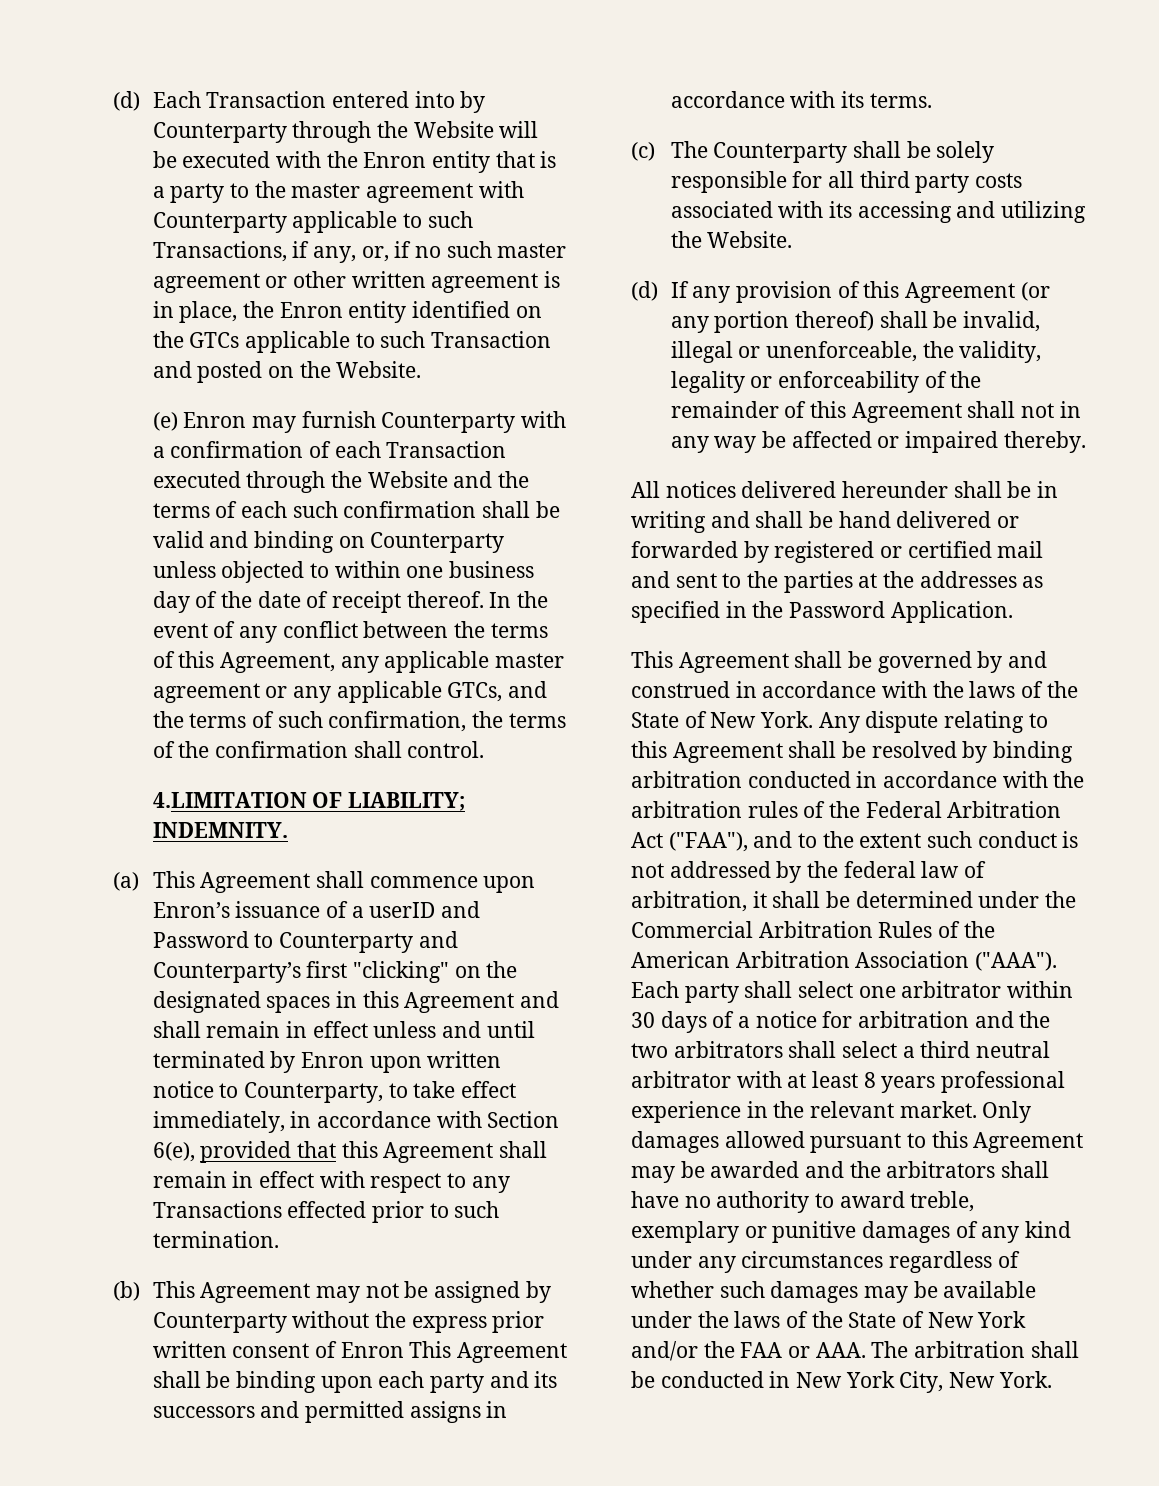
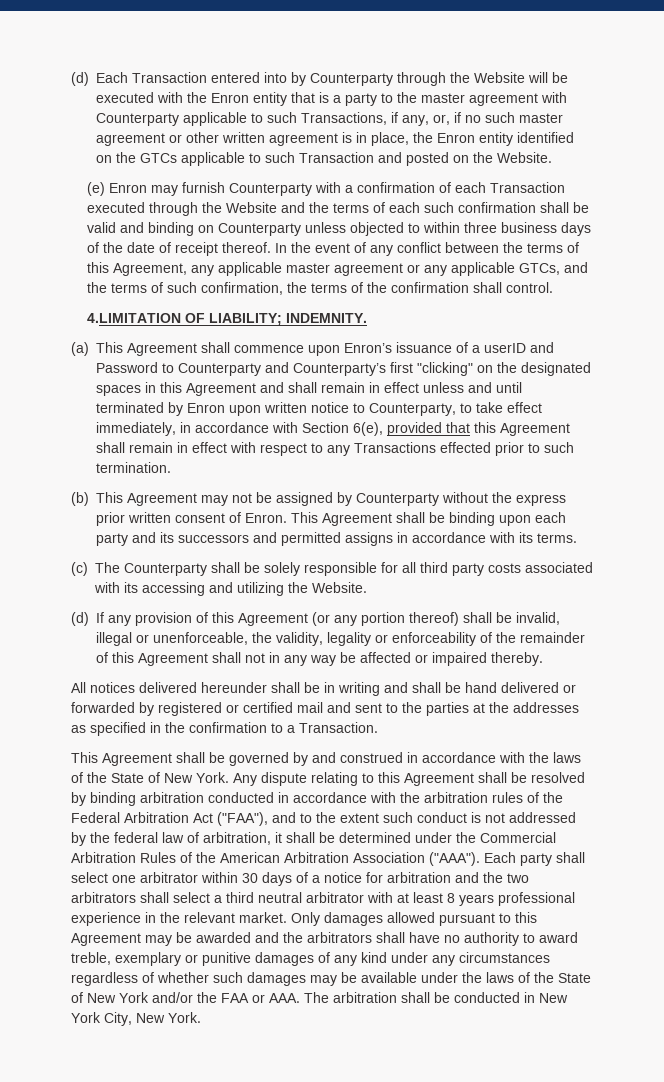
[406,561,535,578] [152,591,190,613] one business day -> [464,222,592,236] three business days
[340,1342,404,1358] Enron -> [245,513,287,523] Enron.
[789,601,1013,623] Password Application. -> [189,722,378,733] confirmation to a Transaction.

